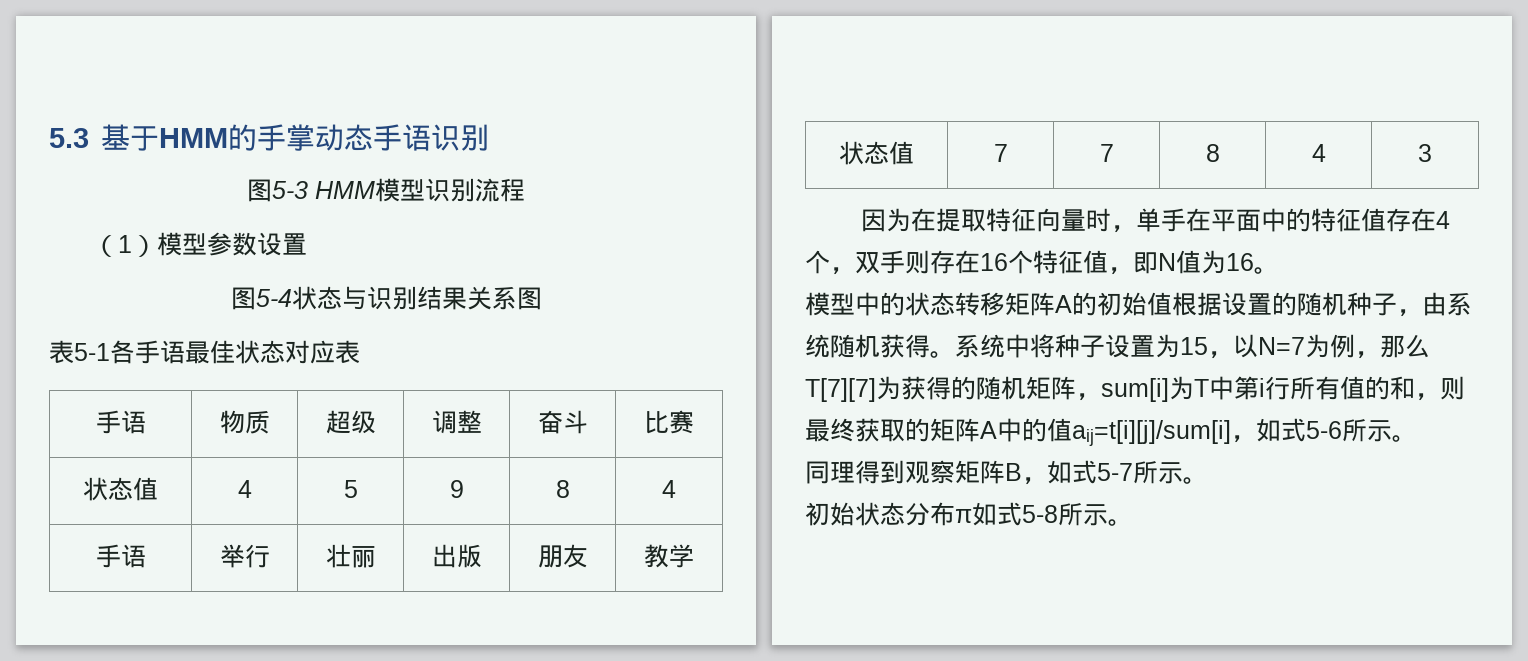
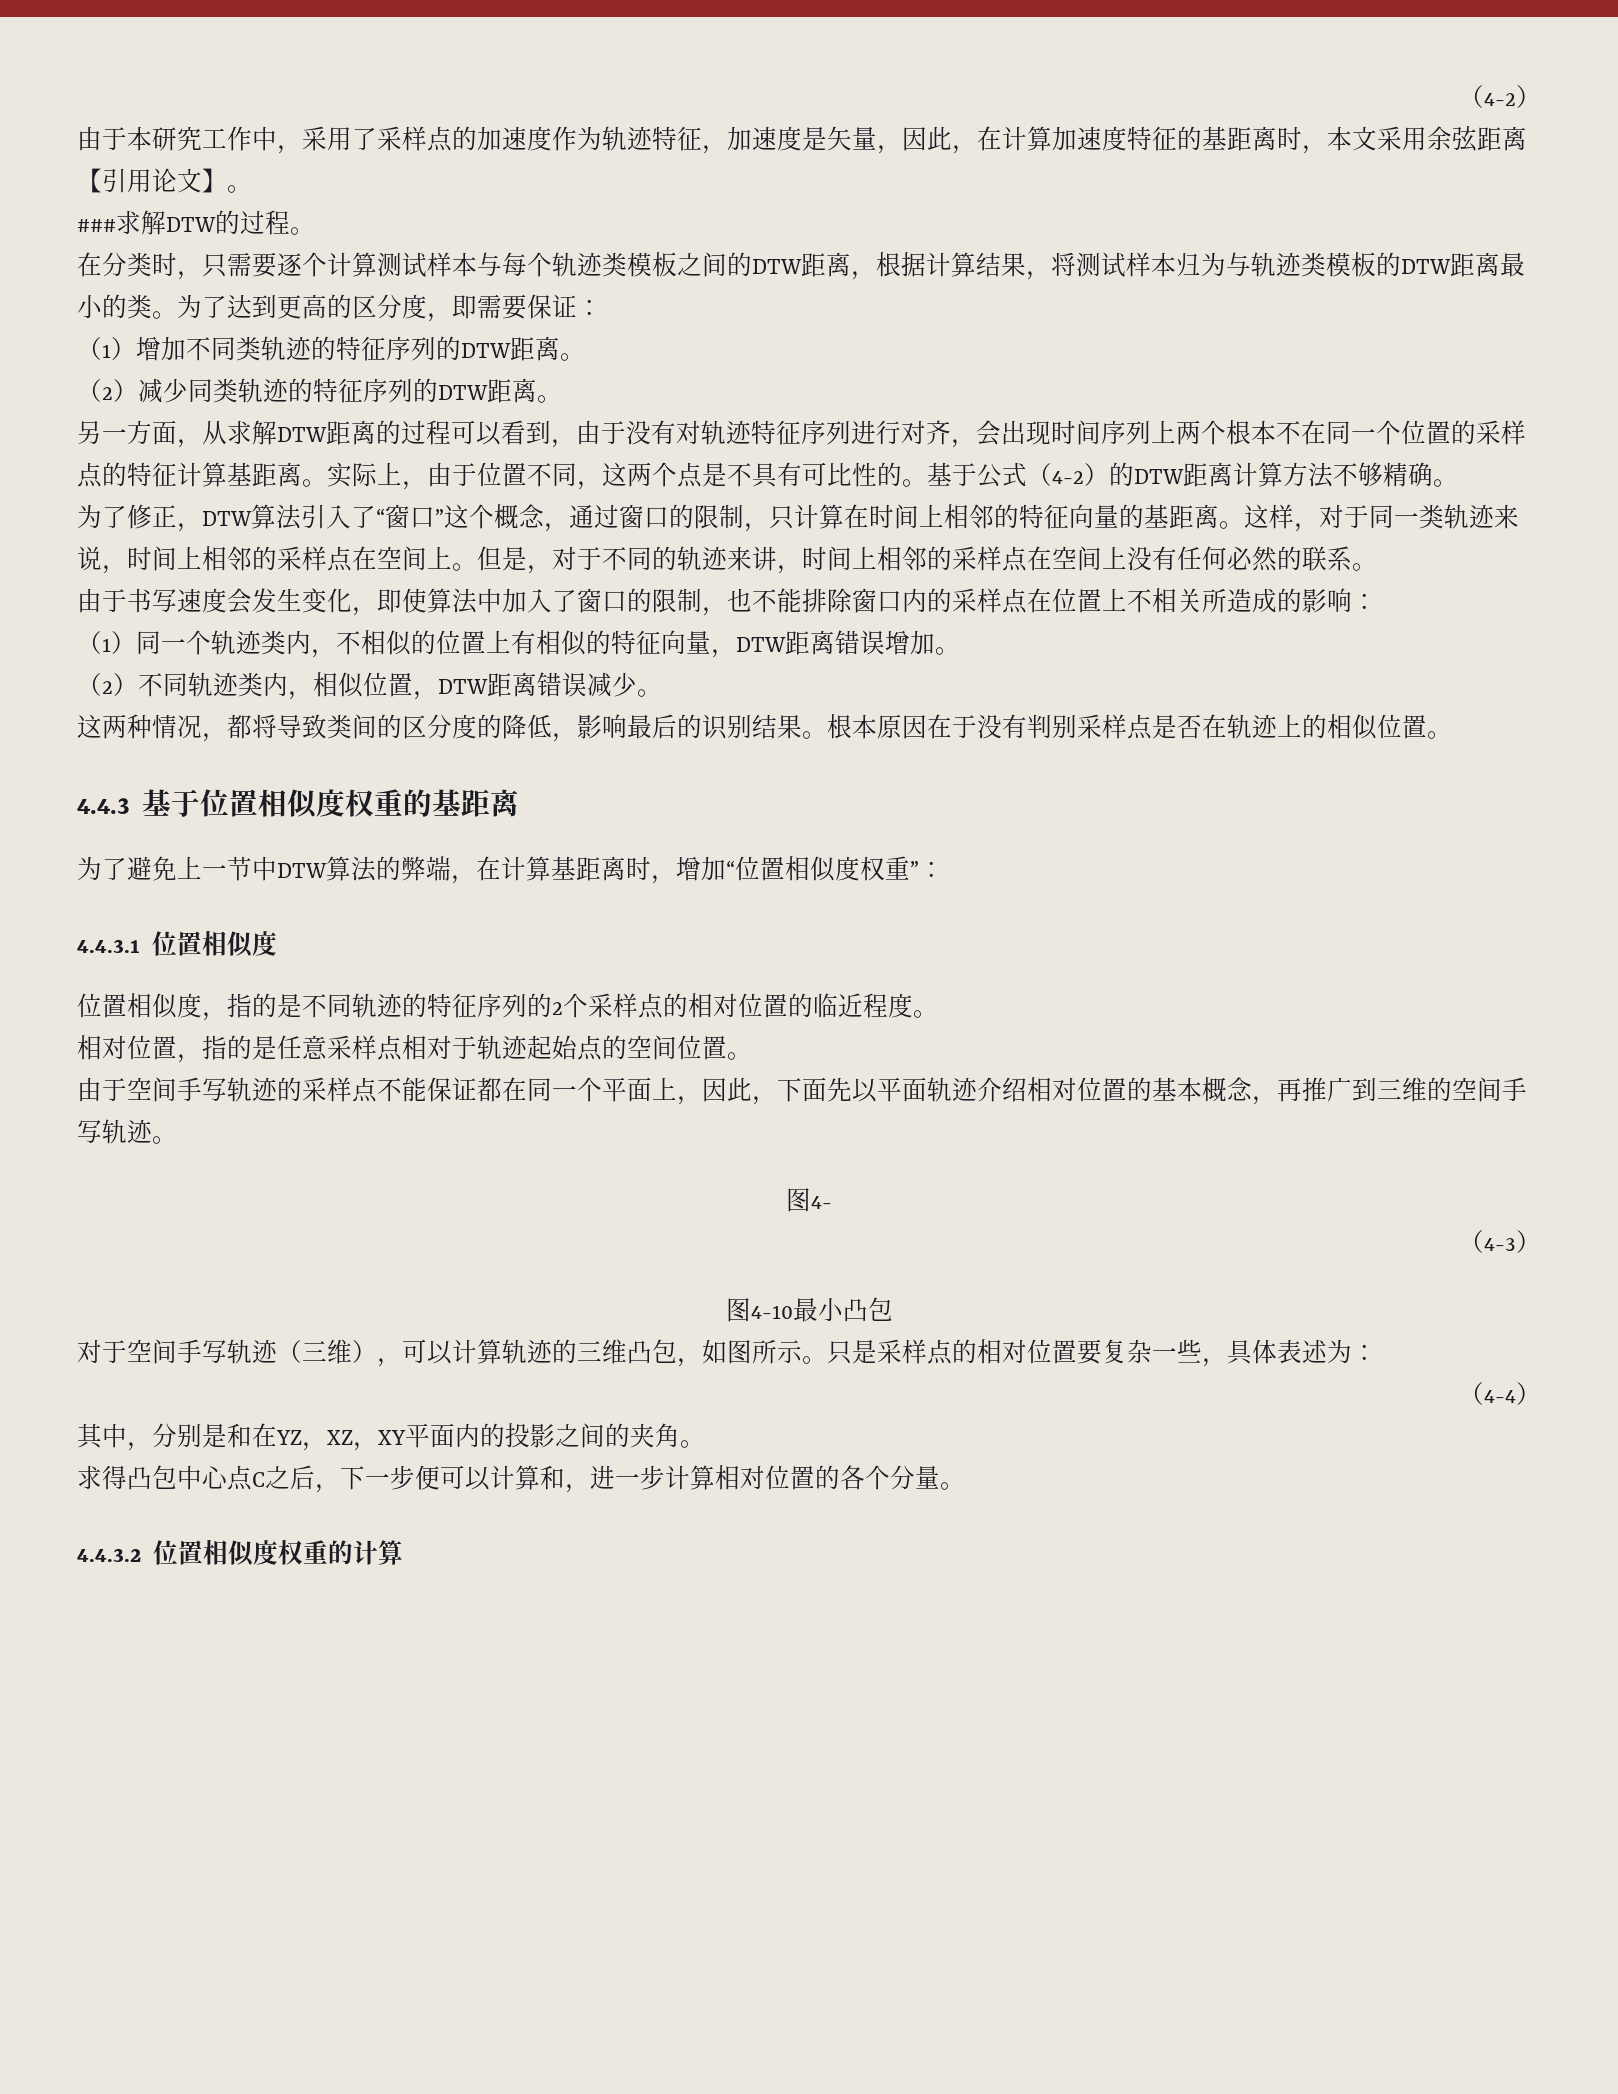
[49,124,490,151] [247,178,525,202] [92,232,307,257] [230,286,542,310] [49,340,360,364] [95,410,146,434] [219,410,270,434] [325,410,376,434] [431,410,482,434] [537,410,588,434] [644,410,694,434] [83,477,158,501] [237,480,252,498] [343,480,358,498] [449,480,464,498] [555,480,570,498] [662,480,676,498] [95,544,146,568] [219,544,270,568] [325,544,376,568] [431,544,482,568] [537,544,588,568] [644,544,694,568] [839,141,914,165] [993,144,1008,162] [1099,144,1114,162] [1205,144,1220,162] [1311,144,1326,162] [1418,144,1432,162] [861,208,1451,233] [805,250,1279,275] [805,292,1472,317] [805,334,1430,359] [805,376,1465,402] [805,418,1417,446] [805,460,1208,485] [805,502,1133,526] 5.3基于HMM的手掌动态手语识别 // 图5-3 HMM模型识别流程 // （1）模型参数设置 // 图5-4状态与识别结果关系图 // 表5-1各手语最佳状态对应表 // 手语 | 物质 | 超级 | 调整 | 奋斗 | 比赛 // 状态值 | 4 | 5 | 9 | 8 | 4 // 手语 | 举行 | 壮丽 | 出版 | 朋友 | 教学 // 状态值 | 7 | 7 | 8 | 4 | 3 // 因为在提取特征向量时，单手在平面中的特征值存在4个，双手则存在16个特征值，即N值为16。 // 模型中的状态转移矩阵A的初始值根据设置的随机种子，由系统随机获得。系统中将种子设置为15，以N=7为例，那么T[7][7]为获得的随机矩阵，sum[i]为T中第i行所有值的和，则最终获取的矩阵A中的值aij=t[i][j]/sum[i]，如式5-6所示。 // 同理得到观察矩阵B，如式5-7所示。 // 初始状态分布π如式5-8所示。 -> [1459,85,1541,108] [77,126,1527,154] [77,168,252,193] [77,210,315,235] [77,252,1525,280] [77,294,602,322] [77,336,585,361] [77,378,562,403] [77,420,1526,448] [77,462,1458,490] [77,504,1519,532] [77,546,1377,574] [77,588,1377,616] [77,630,960,658] [77,672,662,700] [77,714,1452,742] [77,789,520,819] [77,856,944,884] [77,931,278,957] [77,993,938,1021] [77,1035,752,1063] [77,1077,1527,1105] [77,1119,177,1144] [786,1188,832,1212] [1459,1230,1541,1253] [725,1297,893,1322] [77,1339,1377,1367] [1459,1382,1541,1405] [77,1423,705,1451] [77,1465,965,1493] [77,1540,404,1566] （4-2） // 由于本研究工作中，采用了采样点的加速度作为轨迹特征，加速度是矢量，因此，在计算加速度特征的基距离时，本文采用余弦距离【引用论文】。 // ###求解DTW的过程。 // 在分类时，只需要逐个计算测试样本与每个轨迹类模板之间的DTW距离，根据计算结果，将测试样本归为与轨迹类模板的DTW距离最小的类。为了达到更高的区分度，即需要保证： // （1）增加不同类轨迹的特征序列的DTW距离。 // （2）减少同类轨迹的特征序列的DTW距离。 // 另一方面，从求解DTW距离的过程可以看到，由于没有对轨迹特征序列进行对齐，会出现时间序列上两个根本不在同一个位置的采样点的特征计算基距离。实际上，由于位置不同，这两个点是不具有可比性的。基于公式（4-2）的DTW距离计算方法不够精确。 // 为了修正，DTW算法引入了“窗口”这个概念，通过窗口的限制，只计算在时间上相邻的特征向量的基距离。这样，对于同一类轨迹来说，时间上相邻的采样点在空间上。但是，对于不同的轨迹来讲，时间上相邻的采样点在空间上没有任何必然的联系。 // 由于书写速度会发生变化，即使算法中加入了窗口的限制，也不能排除窗口内的采样点在位置上不相关所造成的影响： // （1）同一个轨迹类内，不相似的位置上有相似的特征向量，DTW距离错误增加。 // （2）不同轨迹类内，相似位置，DTW距离错误减少。 // 这两种情况，都将导致类间的区分度的降低，影响最后的识别结果。根本原因在于没有判别采样点是否在轨迹上的相似位置。 // 4.4.3基于位置相似度权重的基距离 // 为了避免上一节中DTW算法的弊端，在计算基距离时，增加“位置相似度权重”： // 4.4.3.1位置相似度 // 位置相似度，指的是不同轨迹的特征序列的2个采样点的相对位置的临近程度。 // 相对位置，指的是任意采样点相对于轨迹起始点的空间位置。 // 由于空间手写轨迹的采样点不能保证都在同一个平面上，因此，下面先以平面轨迹介绍相对位置的基本概念，再推广到三维的空间手写轨迹。 // 图4- // （4-3） // 图4-10最小凸包 // 对于空间手写轨迹（三维），可以计算轨迹的三维凸包，如图所示。只是采样点的相对位置要复杂一些，具体表述为： // （4-4） // 其中，分别是和在YZ，XZ，XY平面内的投影之间的夹角。 // 求得凸包中心点C之后，下一步便可以计算和，进一步计算相对位置的各个分量。 // 4.4.3.2位置相似度权重的计算

